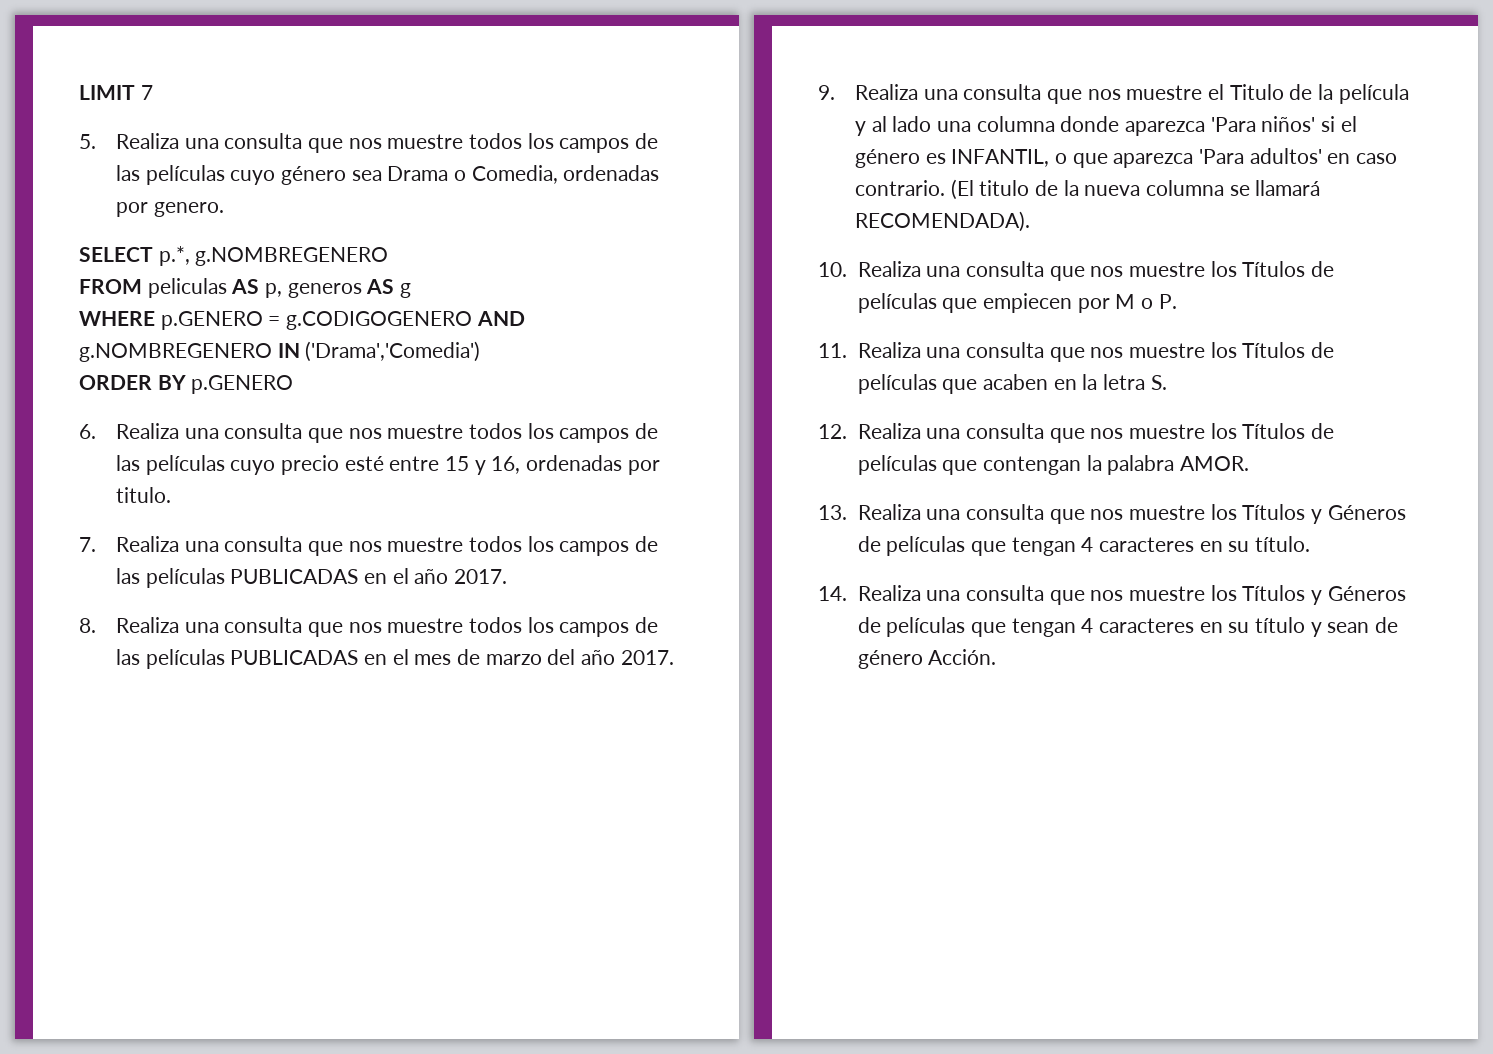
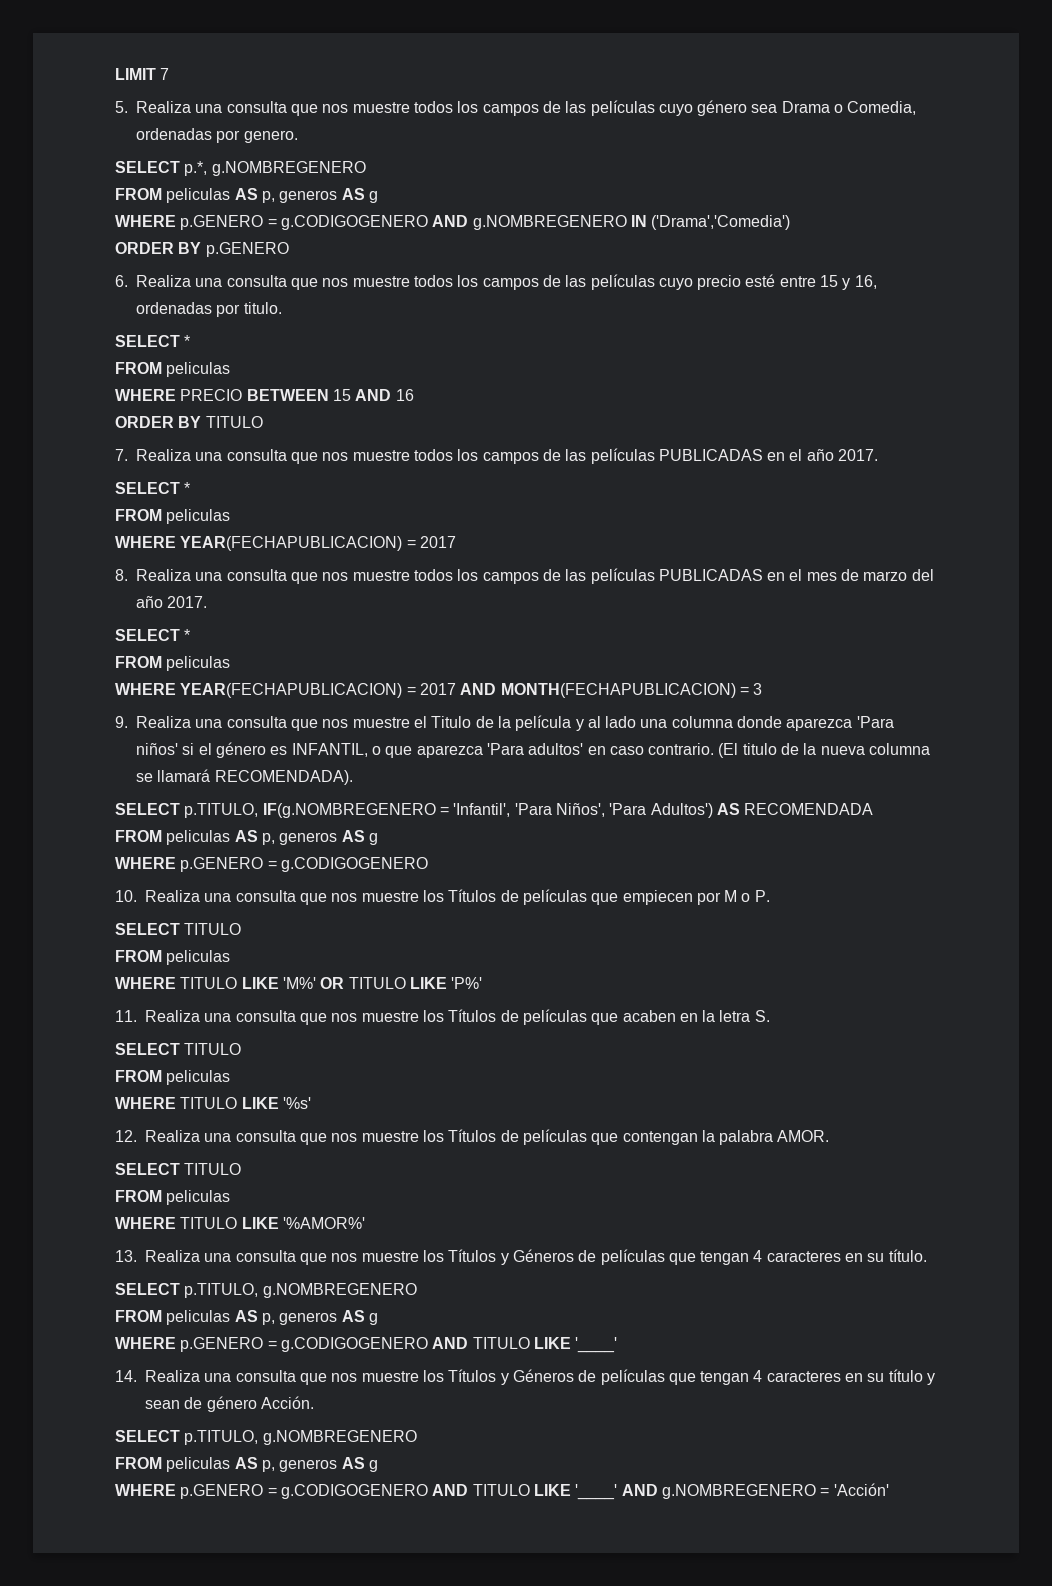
(172, 495) none -> [115,335,191,347] [115,362,231,377] [115,389,414,401] [115,416,263,428] // SELECT * // FROM peliculas // WHERE PRECIO BETWEEN 15 AND 16 // ORDER BY TITULO
(508, 576) none -> [115,482,191,494] [115,509,231,524] [115,536,456,551] // SELECT * // FROM peliculas // WHERE YEAR(FECHAPUBLICACION) = 2017
(674, 657) none -> [115,629,191,641] [115,656,231,671] [115,683,763,698] // SELECT * // FROM peliculas // WHERE YEAR(FECHAPUBLICACION) = 2017 AND MONTH(FECHAPUBLICACION) = 3
(1031, 221) none -> [115,803,874,818] [115,830,378,845] [115,857,428,872] // SELECT p.TITULO, IF(g.NOMBREGENERO = 'Infantil', 'Para Niños', 'Para Adultos') AS RECOMENDADA // FROM peliculas AS p, generos AS g // WHERE p.GENERO = g.CODIGOGENERO
(1177, 301) none -> [115,923,242,935] [115,950,231,965] [115,977,483,989] // SELECT TITULO // FROM peliculas // WHERE TITULO LIKE 'M%' OR TITULO LIKE 'P%'
(1167, 382) none -> [115,1043,242,1055] [115,1070,231,1085] [115,1097,311,1109] // SELECT TITULO // FROM peliculas // WHERE TITULO LIKE '%s'
(1249, 463) none -> [115,1163,242,1175] [115,1190,231,1205] [115,1217,365,1229] // SELECT TITULO // FROM peliculas // WHERE TITULO LIKE '%AMOR%'
(1310, 544) none -> [115,1283,417,1298] [115,1310,378,1325] [115,1337,618,1353] // SELECT p.TITULO, g.NOMBREGENERO // FROM peliculas AS p, generos AS g // WHERE p.GENERO = g.CODIGOGENERO AND TITULO LIKE '____'
(997, 657) none -> [115,1430,417,1445] [115,1457,378,1472] [115,1483,889,1500] // SELECT p.TITULO, g.NOMBREGENERO // FROM peliculas AS p, generos AS g // WHERE p.GENERO = g.CODIGOGENERO AND TITULO LIKE '____' AND g.NOMBREGENERO = 'Acción'

